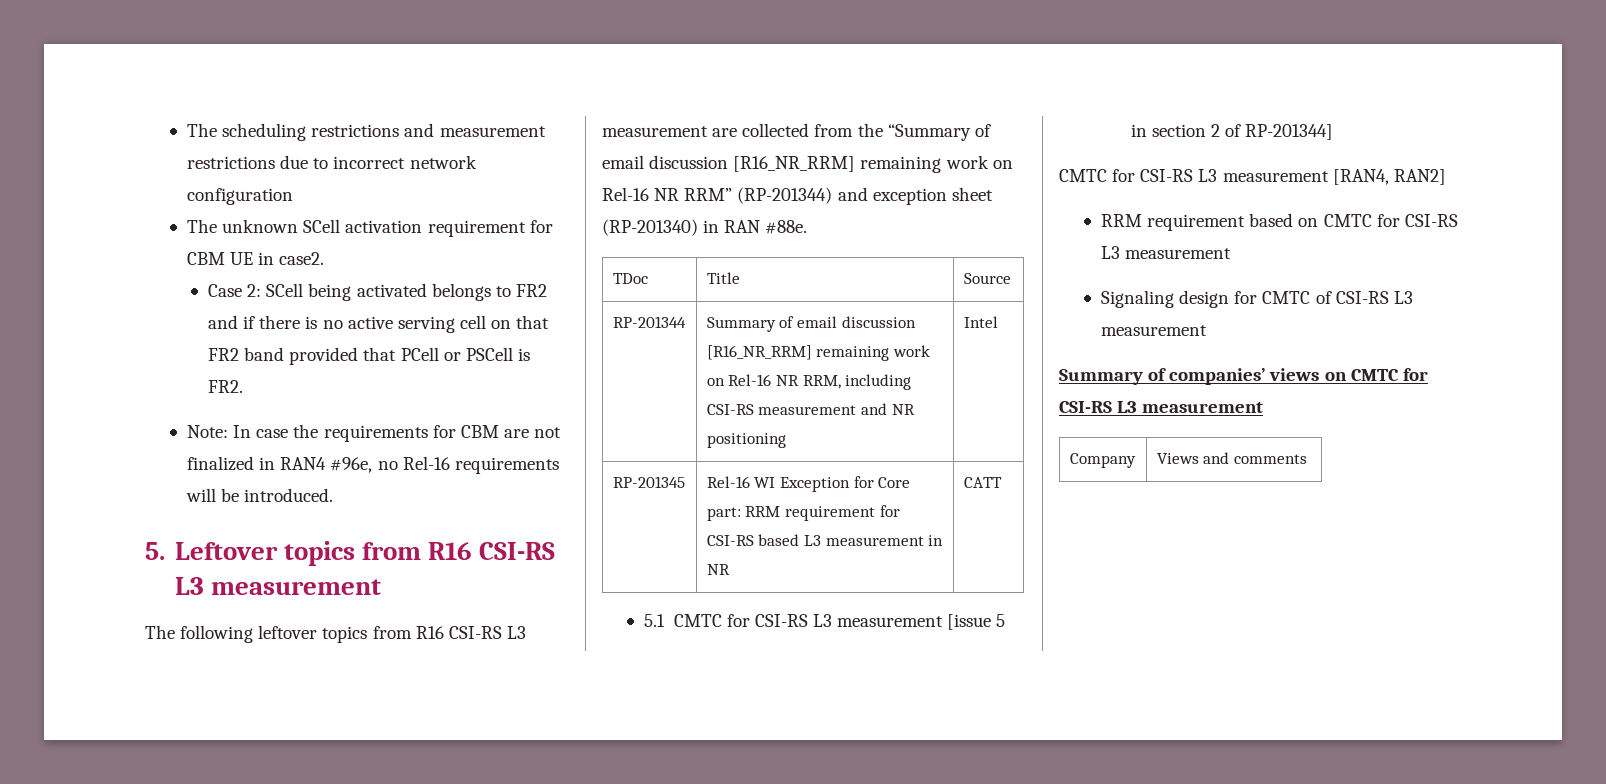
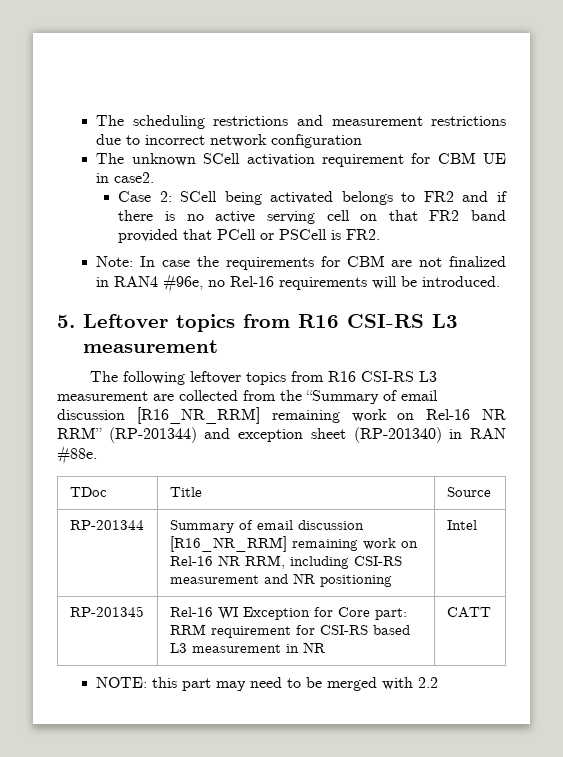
[643,614,1006,630] [1130,124,1334,140] [1059,169,1446,185] [1100,213,1458,231] [1100,246,1232,259] [1100,290,1413,308] [1100,325,1207,336] [1059,368,1428,385] [1059,401,1264,413] [1069,453,1136,468] [1156,452,1307,464] 5.1 CMTC for CSI-RS L3 measurement [issue 5 in section 2 of RP-201344] // CMTC for CSI-RS L3 measurement [RAN4, RAN2] // RRM requirement based on CMTC for CSI-RS L3 measurement // Signaling design for CMTC of CSI-RS L3 measurement // Summary of companies’ views on CMTC for CSI-RS L3 measurement // Company | Views and comments -> [96,677,439,691] NOTE: this part may need to be merged with 2.2

